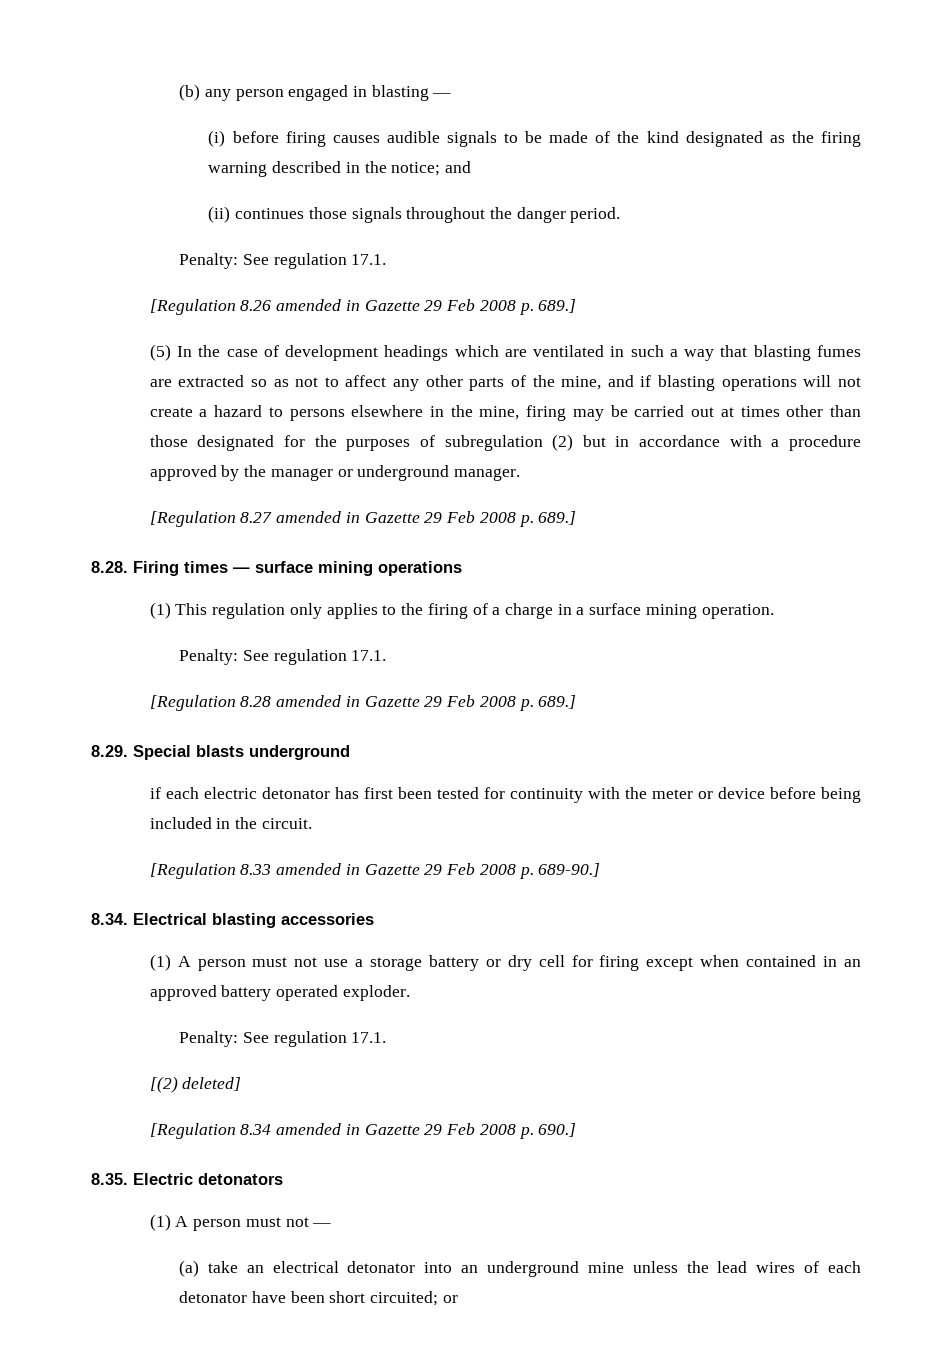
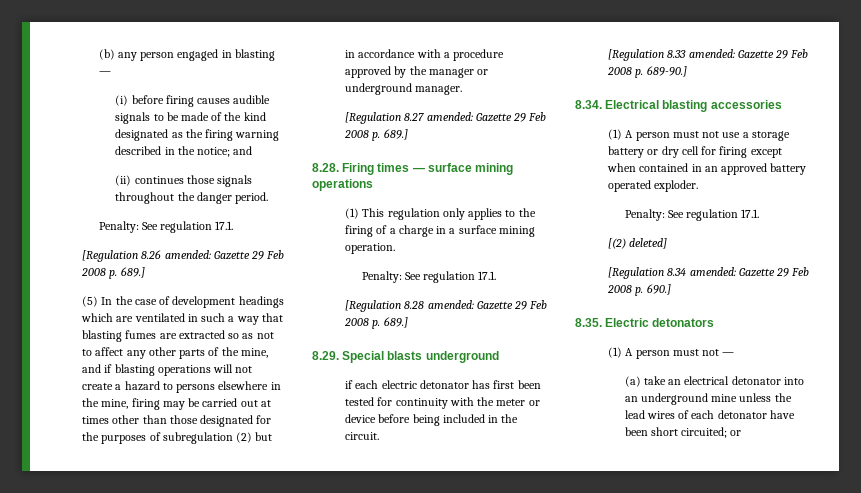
[276,299,360,311] amended in -> [164,250,211,259] amended:
[276,511,360,523] amended in -> [426,112,473,121] amended:
[276,695,360,707] amended in -> [427,300,474,309] amended:
[276,863,360,875] amended in -> [688,49,735,58] amended:
[276,1123,360,1135] amended in -> [689,267,736,276] amended:

